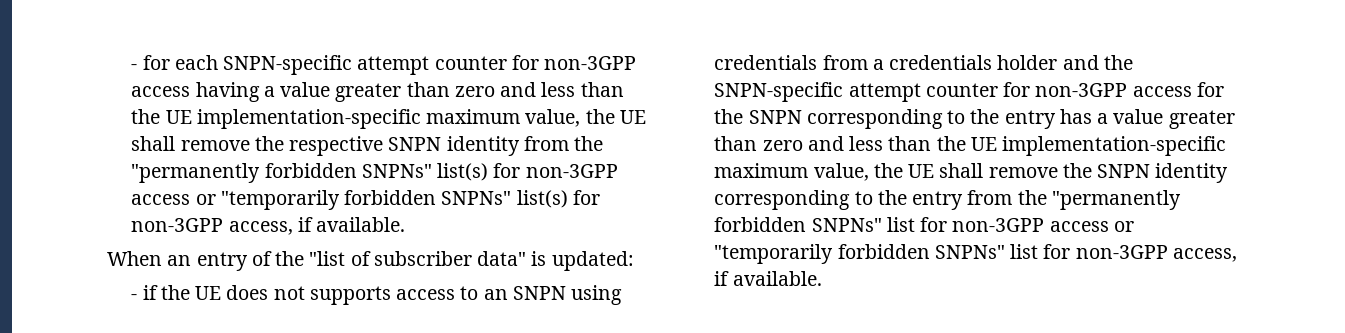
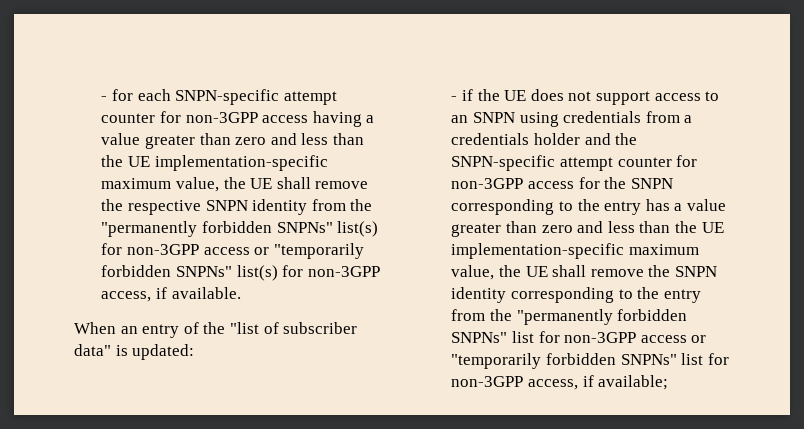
[309,286,391,305] supports -> [595,91,650,105] support
[732,271,822,286] available. -> [598,375,669,390] available;

